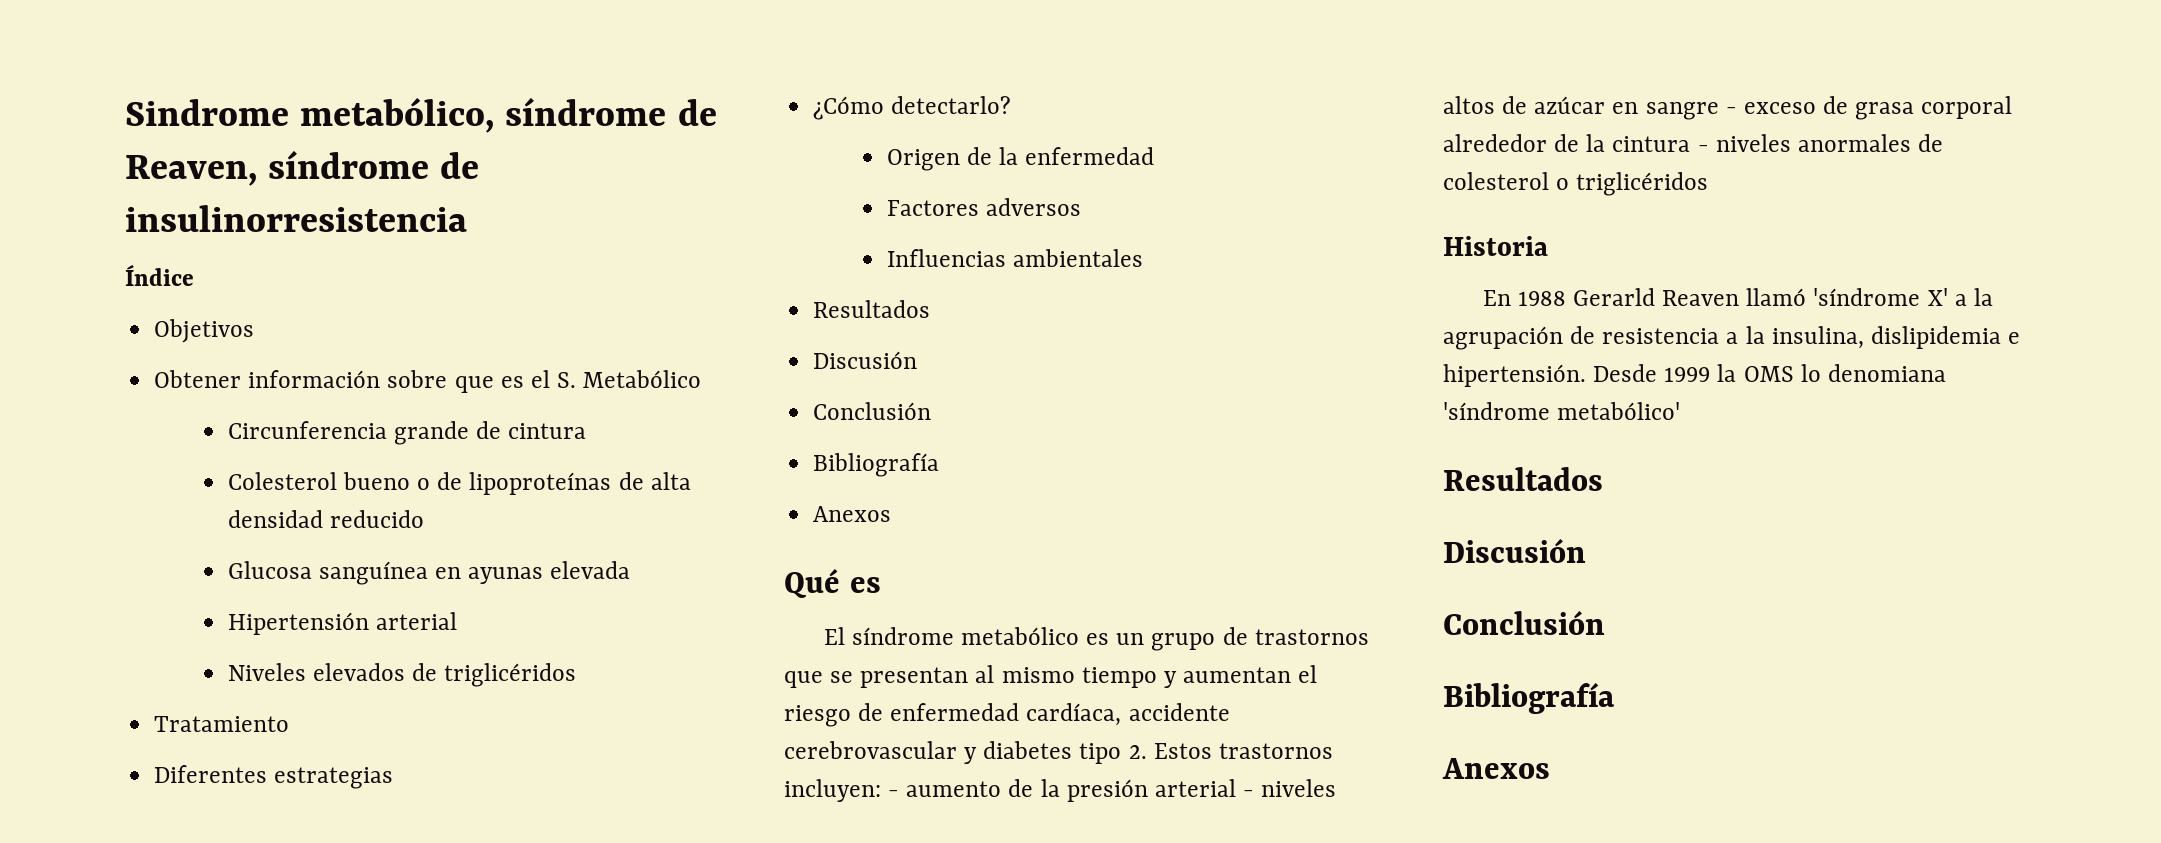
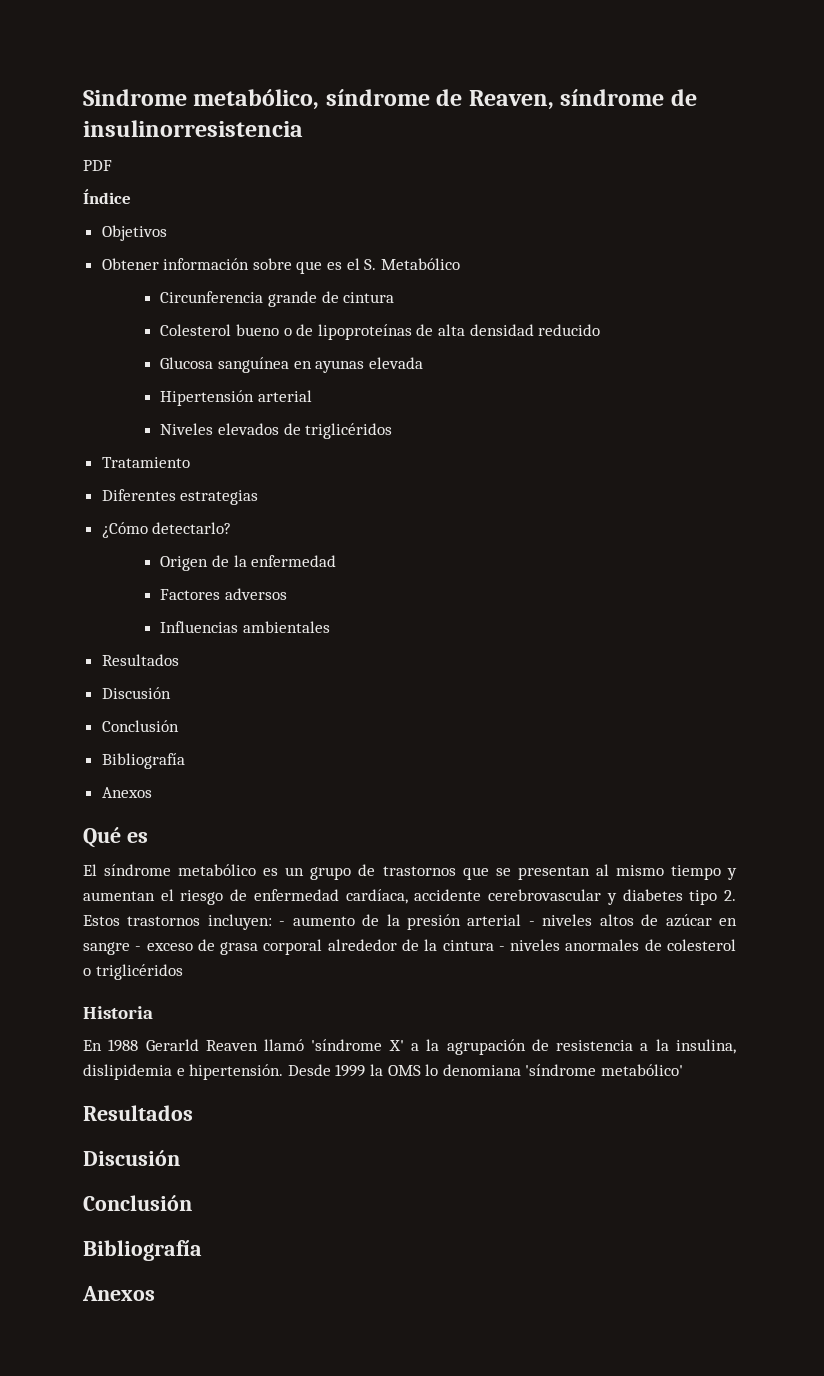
(467, 218) none -> [83,160,112,171] // PDF

